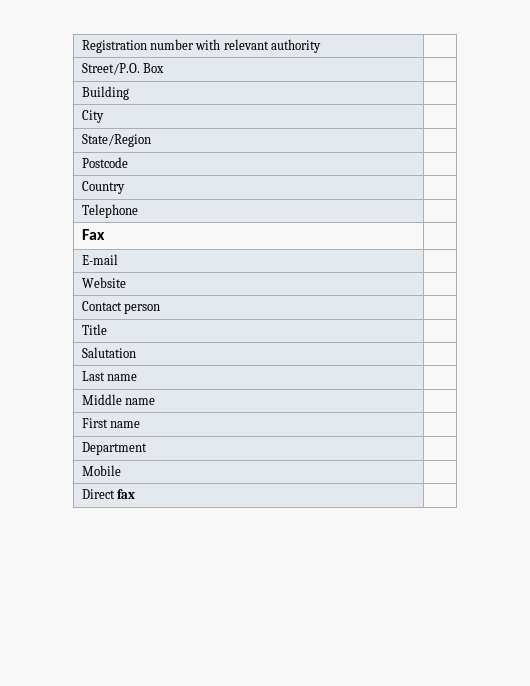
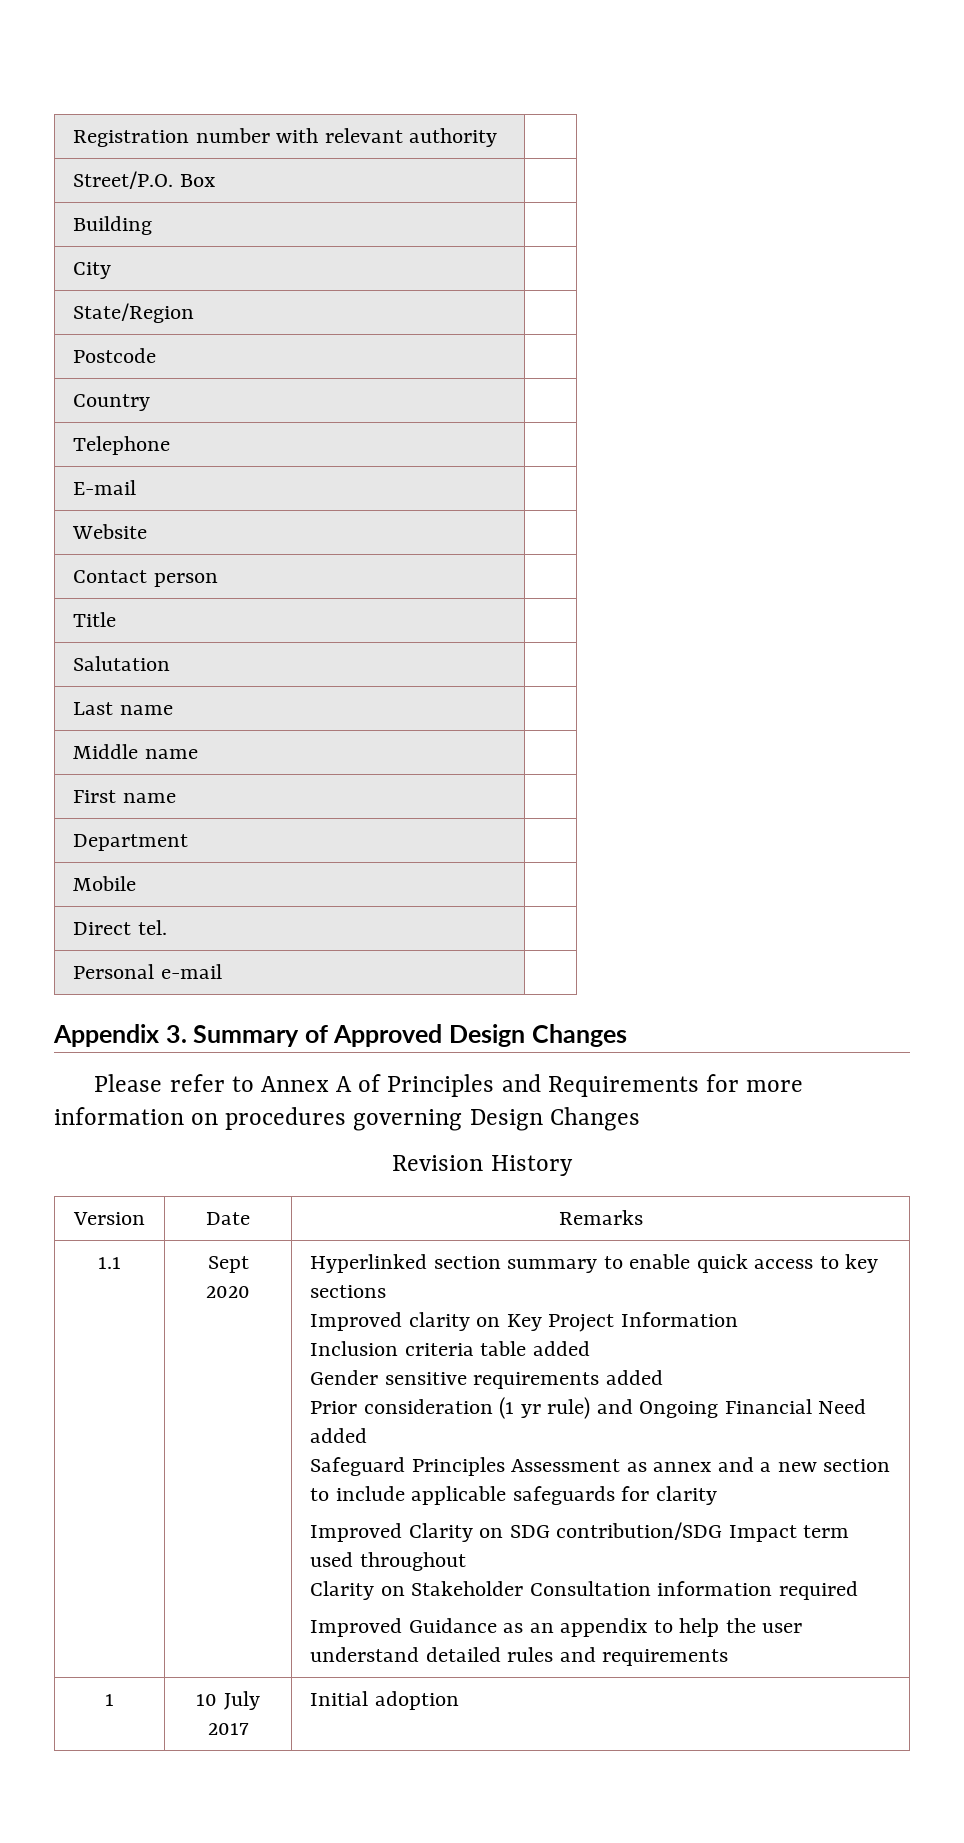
[81,229,105,240] // Fax | -> (171, 445) none
[116,489,135,499] fax | -> [137,920,167,935] [73,964,222,979] [53,1024,627,1047] [94,1074,804,1097] [54,1107,640,1131] [392,1155,573,1176] [73,1212,145,1225] [206,1212,250,1225] [558,1210,643,1225] [98,1257,121,1269] [207,1256,249,1273] [206,1286,250,1298] [310,1254,879,1273] [310,1285,387,1298] [310,1312,738,1332] [310,1341,590,1356] [310,1370,663,1389] [310,1397,867,1419] [310,1428,368,1443] [310,1457,891,1476] [310,1486,717,1505] [310,1522,850,1542] [310,1552,466,1571] [310,1581,858,1600] [310,1618,803,1637] [310,1647,729,1666] [105,1694,114,1706] [196,1691,260,1710] [207,1723,249,1735] [310,1691,459,1710] tel. | // Personal e-mail | // Appendix 3. Summary of Approved Design Changes // Please refer to Annex A of Principles and Requirements for more information on procedures governing Design Changes // Revision History // Version | Date | Remarks // 1.1 | Sept 2020 | Hyperlinked section summary to enable quick access to key sections // Improved clarity on Key Project Information // Inclusion criteria table added // Gender sensitive requirements added // Prior consideration (1 yr rule) and Ongoing Financial Need added // Safeguard Principles Assessment as annex and a new section to include applicable safeguards for clarity // Improved Clarity on SDG contribution/SDG Impact term used throughout // Clarity on Stakeholder Consultation information required // Improved Guidance as an appendix to help the user understand detailed rules and requirements // 1 | 10 July 2017 | Initial adoption

